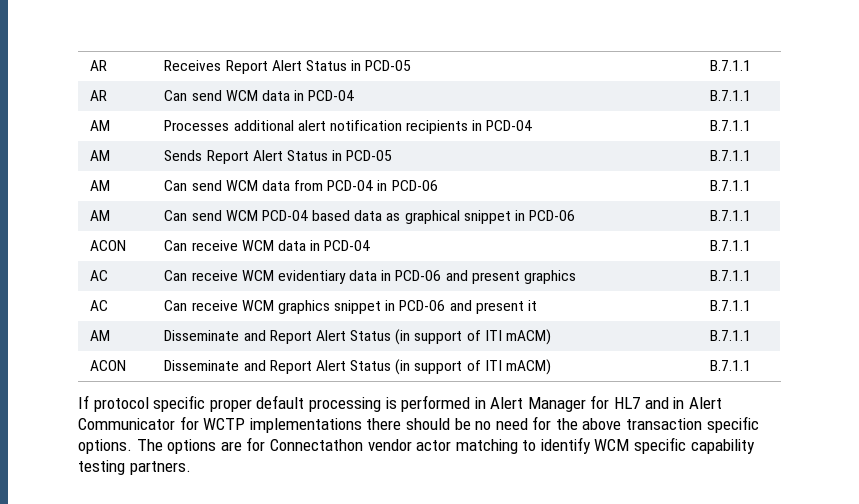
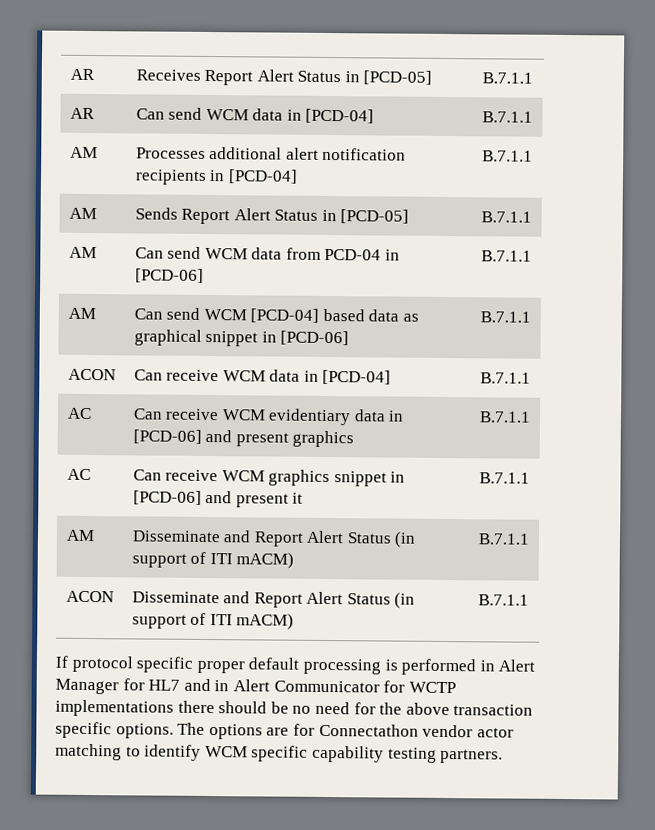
[365,60,412,71] PCD-05 -> [363,70,433,85] [PCD-05]
[308,90,355,101] PCD-04 -> [305,108,375,124] [PCD-04]
[486,120,533,131] PCD-04 -> [227,169,298,184] [PCD-04]
[346,150,393,161] PCD-05 -> [340,209,410,224] [PCD-05]
[391,180,438,191] [710,180,752,191] [90,210,111,221] [164,210,308,221] PCD-06 | B.7.1.1 // AM | Can send WCM PCD-04 -> [134,268,204,283] [480,250,532,262] [67,307,96,320] [133,307,320,323] [PCD-06] | B.7.1.1 // AM | Can send WCM [PCD-04]
[529,210,576,221] PCD-06 -> [280,330,350,346] [PCD-06]
[324,240,371,251] PCD-04 -> [322,369,392,385] [PCD-04]
[395,270,442,281] PCD-06 -> [132,429,202,444] [PCD-06]
[399,300,446,311] PCD-06 -> [132,490,202,505] [PCD-06]

